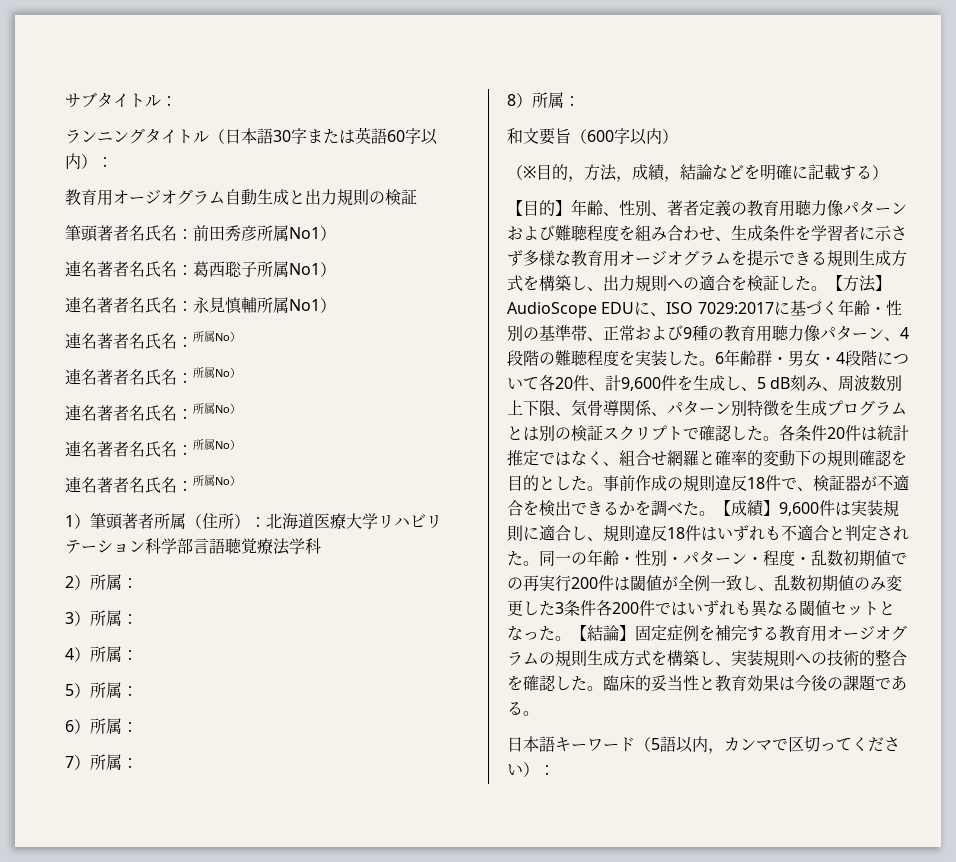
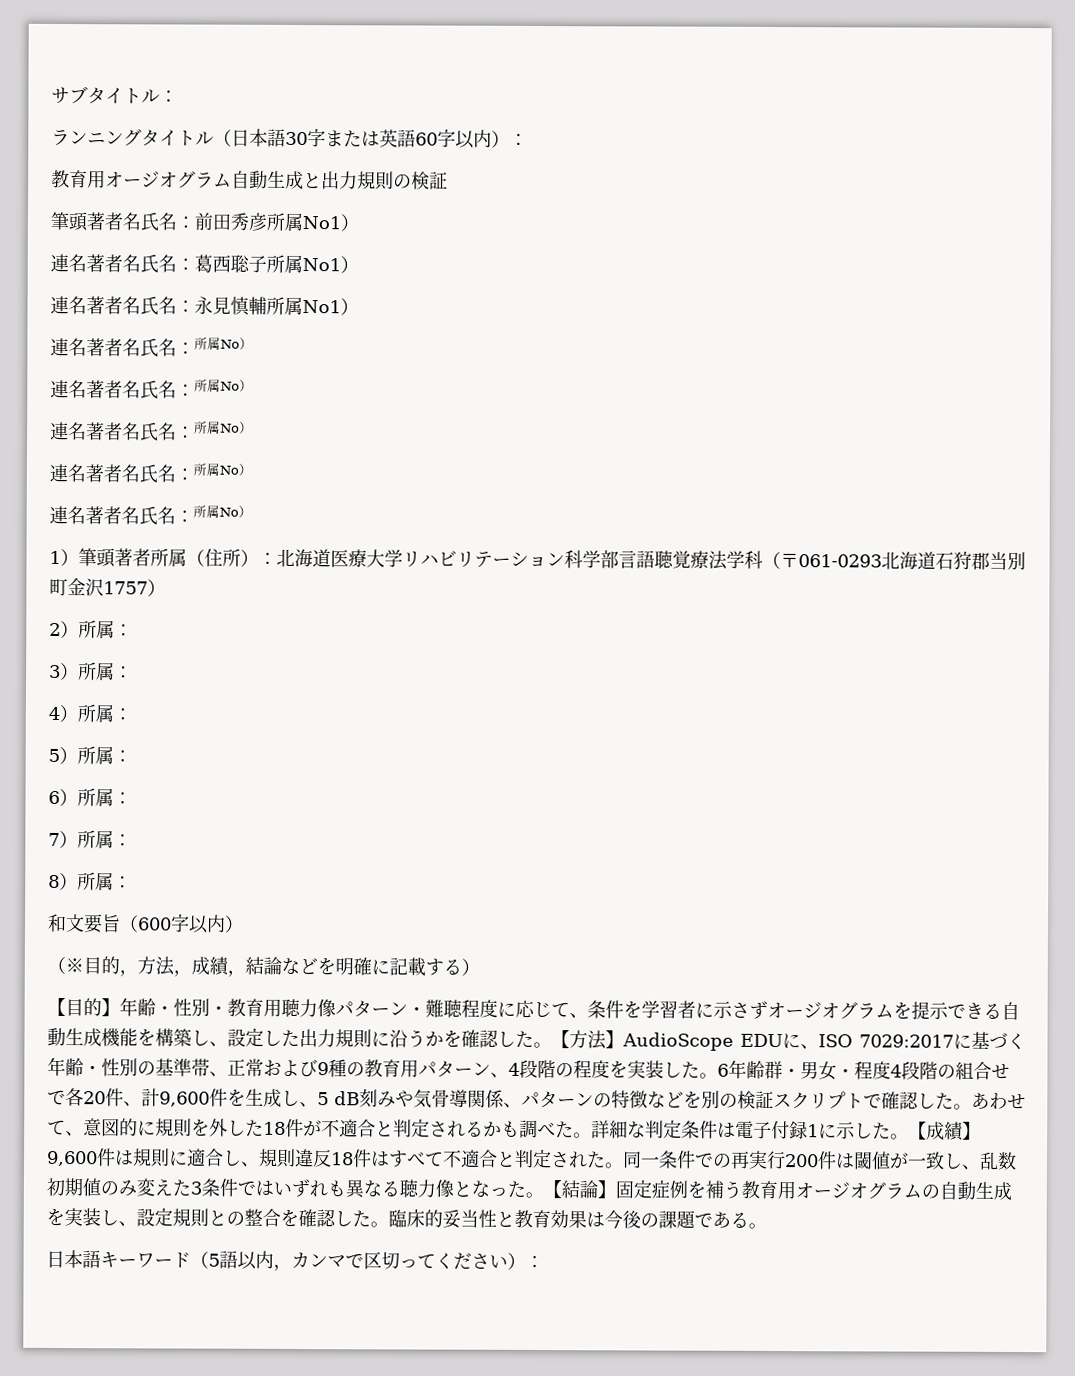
(321, 546) none -> [762,550,1026,571] [49,578,166,597] （〒061-0293北海道石狩郡当別町金沢1757）
[603,200,907,217] [507,225,763,241] 、性別、著者定義の教育用聴力像パターンおよび難聴程度を組み合わせ、生成 -> [155,998,588,1019] ・性別・教育用聴力像パターン・難聴程度に応じて、
[523,250,619,267] 多様な教育用 -> (768, 1009) none
[827,250,907,267] [507,274,779,292] 規則生成方式を構築し、出力規則への適合を検証 -> [1001,1001,1020,1021] [47,1027,499,1049] 自動生成機能を構築し、設定した出力規則に沿うかを確認
[772,325,820,342] 聴力像 -> (419, 1068) none
[555,350,588,366] 難聴 -> (574, 1070) none
[836,350,909,366] [507,377,539,390] 4段階について -> [854,1061,1010,1080] [47,1089,66,1106] 程度4段階の組合せで
[822,375,903,392] [507,400,571,416] 、周波数別上下限、 -> [395,1090,414,1108] や
[731,400,907,417] [507,426,539,441] 別特徴を生成プログラムとは -> [593,1090,702,1109] の特徴などを
[779,425,909,441] [507,450,907,467] [507,474,909,492] [507,500,683,516] 各条件20件は統計推定ではなく、組合せ網羅と確率的変動下の規則確認を目的とした。事前作成の規則違反18件で、検証器が不適合を検出できるかを調べ -> [971,1092,1026,1110] [47,1118,873,1140] あわせて、意図的に規則を外した18件が不適合と判定されるかも調べた。詳細な判定条件は電子付録1に示し
[851,500,883,516] 実装 -> (134, 1158) none
[717,525,781,541] いずれも -> [388,1150,444,1168] すべて
[571,549,891,566] の年齢・性別・パターン・程度・乱数初期値 -> [658,1150,696,1169] 条件
[678,575,710,591] 全例 -> (909, 1160) none
[507,600,539,616] 更し -> [154,1178,173,1196] え
[596,600,655,616] 各200件 -> (238, 1187) none
[799,600,879,616] 閾値セット -> [399,1179,454,1198] 聴力像
[731,625,779,641] 完する -> [723,1180,742,1199] う
[555,650,875,667] 規則生成方式を構築し、実装規則への技術的 -> [939,1181,1012,1200] [46,1207,245,1228] 自動生成を実装し、設定規則との

